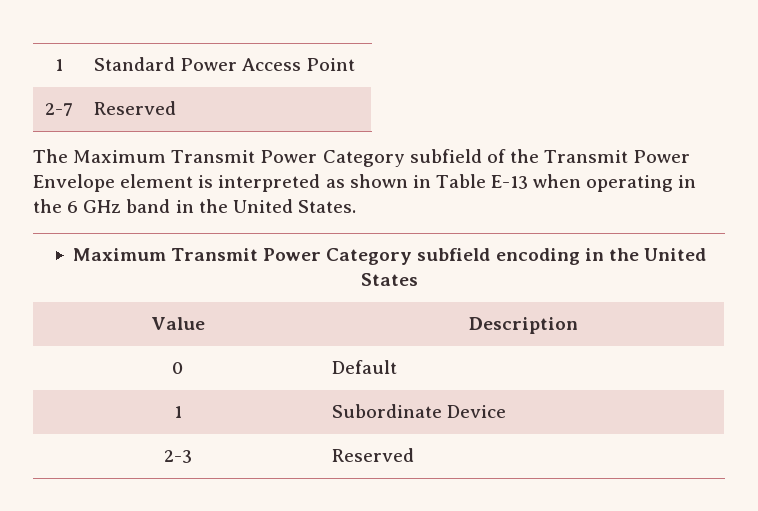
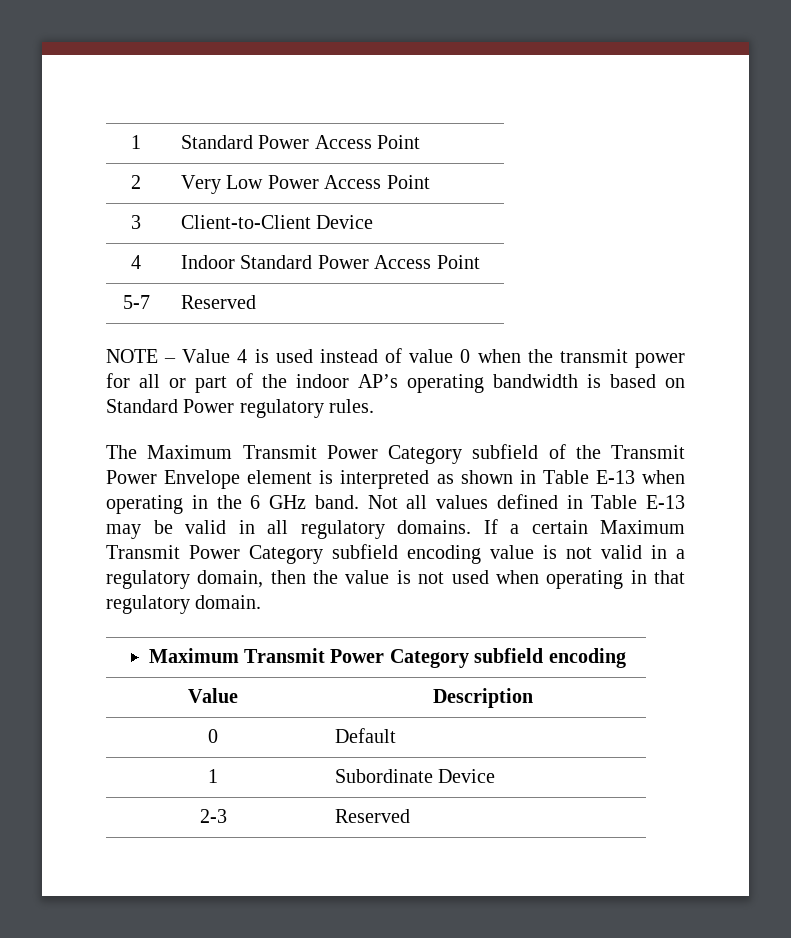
[44,103,73,116] [93,101,176,115] 2-7 | Reserved -> [131,175,141,189] [180,175,430,194] [131,215,141,229] [180,215,374,229] [131,255,141,269] [180,255,480,269] [122,295,150,309] [180,295,256,309] [106,348,685,368] [106,373,685,393] [106,399,375,418] 2 | Very Low Power Access Point // 3 | Client-to-Client Device // 4 | Indoor Standard Power Access Point // 5-7 | Reserved // NOTE – Value 4 is used instead of value 0 when the transmit power for all or part of the indoor AP’s operating bandwidth is based on Standard Power regulatory rules.
[126,199,356,213] [72,248,706,265] [360,273,418,286] band in the United States. // Maximum Transmit Power Category subfield encoding in the United States -> [314,494,685,509] [106,519,685,539] [106,544,685,564] [106,570,686,589] [106,595,262,614] [148,648,626,668] band. Not all values defined in Table E-13 may be valid in all regulatory domains. If a certain Maximum Transmit Power Category subfield encoding value is not valid in a regulatory domain, then the value is not used when operating in that regulatory domain. // Maximum Transmit Power Category subfield encoding

